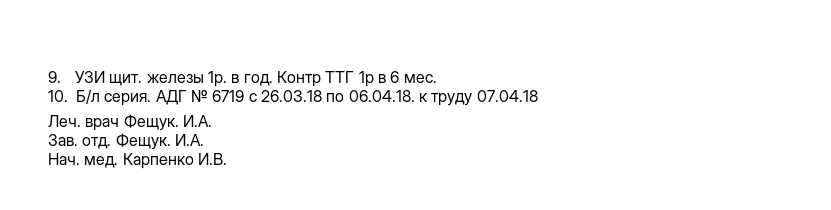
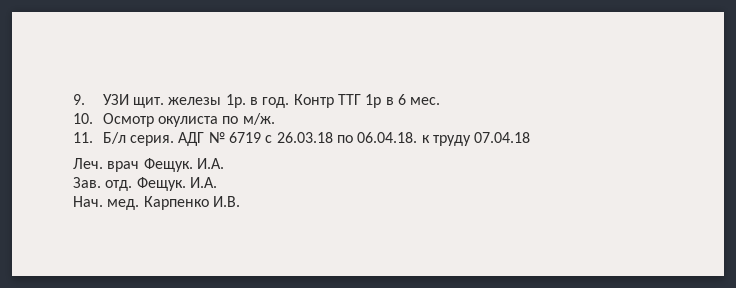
(68, 96) none -> [102,113,275,127] [73,132,93,143] Осмотр окулиста по м/ж. // 11.

